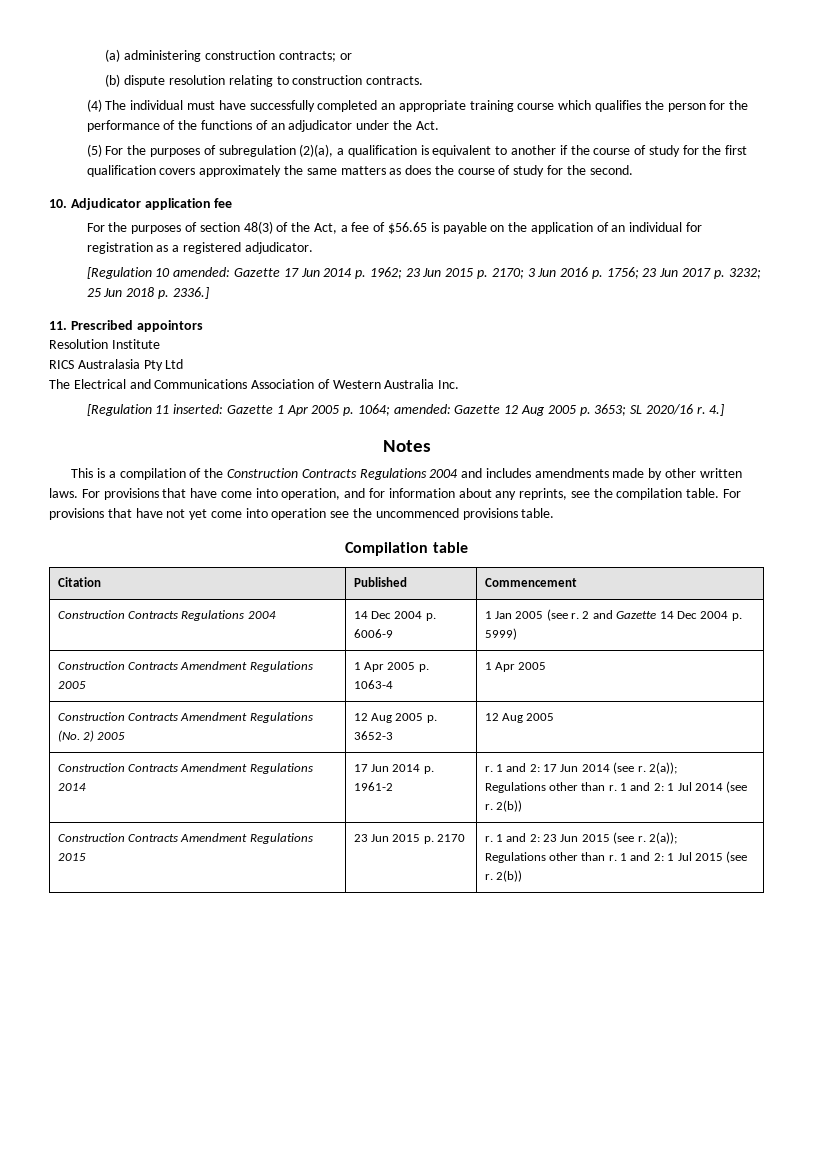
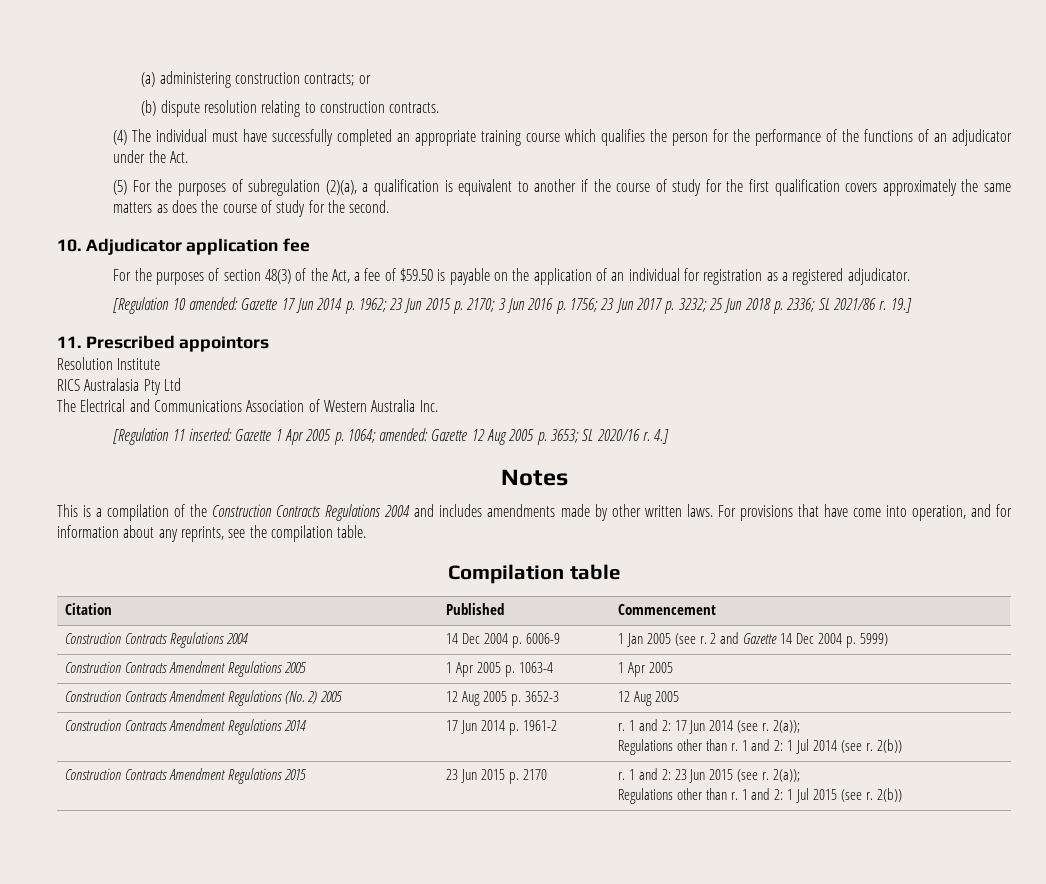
[387,222,427,234] $56.65 -> [400,268,434,282] $59.50
[172,287,209,299] 2336.] -> [786,298,912,313] 2336; SL 2021/86 r. 19.]
[723,489,742,498] [49,508,555,520] For provisions that have not yet come into operation see the uncommenced provisions table. -> (367, 531) none

